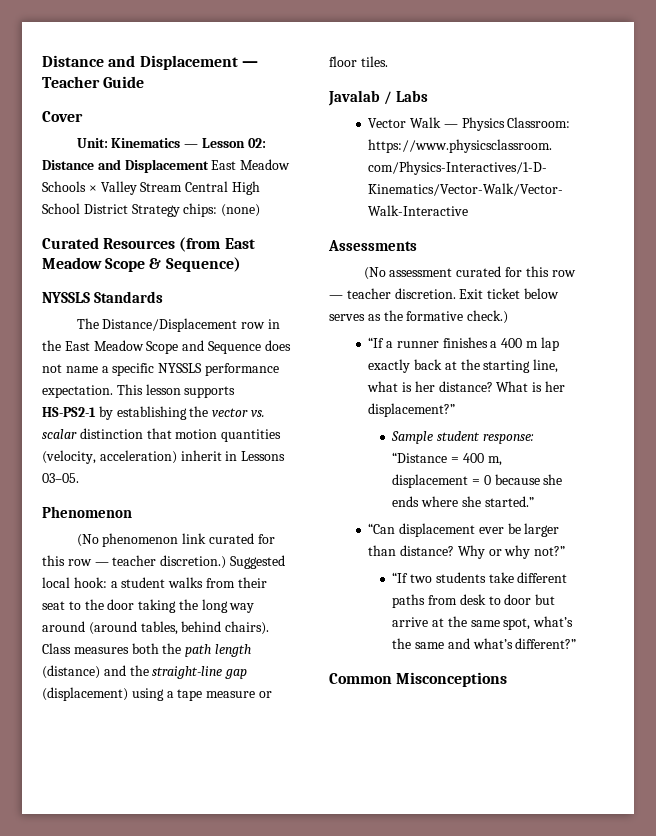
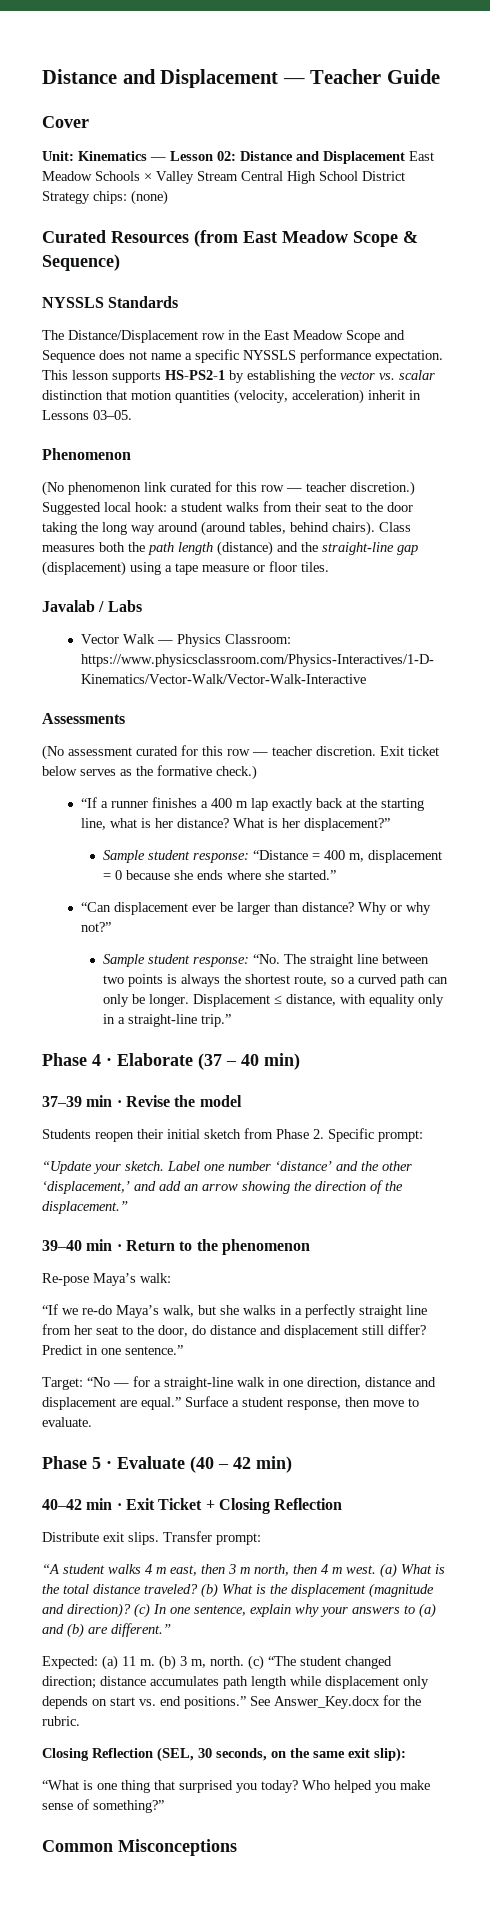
[392,572,568,583] [392,594,556,608] [392,616,574,630] [392,638,577,649] “If two students take different paths from desk to door but arrive at the same spot, what’s the same and what’s different?” -> [103,954,430,967] [103,974,449,987] [103,994,445,1007] [103,1014,232,1027] [42,1053,300,1070] [42,1095,242,1107] [42,1128,423,1142] [42,1161,412,1174] [42,1180,403,1194] [42,1201,128,1214] [42,1239,310,1255] [42,1273,171,1286] [42,1304,427,1318] [42,1324,426,1338] [42,1345,183,1355] [42,1376,436,1390] [42,1396,419,1410] [42,1417,92,1427] [42,1456,292,1473] [42,1498,343,1514] [42,1531,261,1545] [42,1563,445,1578] [42,1583,434,1598] [42,1603,436,1618] [42,1623,171,1638] [42,1655,392,1670] [42,1676,429,1689] [42,1695,421,1709] [42,1716,80,1726] [42,1747,406,1762] [42,1780,430,1793] [42,1799,164,1813] Sample student response: “No. The straight line between two points is always the shortest route, so a curved path can only be longer. Displacement ≤ distance, with equality only in a straight-line trip.” // Phase 4 · Elaborate (37 – 40 min) // 37–39 min · Revise the model // Students reopen their initial sketch from Phase 2. Specific prompt: // “Update your sketch. Label one number ‘distance’ and the other ‘displacement,’ and add an arrow showing the direction of the displacement.” // 39–40 min · Return to the phenomenon // Re-pose Maya’s walk: // “If we re-do Maya’s walk, but she walks in a perfectly straight line from her seat to the door, do distance and displacement still differ? Predict in one sentence.” // Target: “No — for a straight-line walk in one direction, distance and displacement are equal.” Surface a student response, then move to evaluate. // Phase 5 · Evaluate (40 – 42 min) // 40–42 min · Exit Ticket + Closing Reflection // Distribute exit slips. Transfer prompt: // “A student walks 4 m east, then 3 m north, then 4 m west. (a) What is the total distance traveled? (b) What is the displacement (magnitude and direction)? (c) In one sentence, explain why your answers to (a) and (b) are different.” // Expected: (a) 11 m. (b) 3 m, north. (c) “The student changed direction; distance accumulates path length while displacement only depends on start vs. end positions.” See Answer_Key.docx for the rubric. // Closing Reflection (SEL, 30 seconds, on the same exit slip): // “What is one thing that surprised you today? Who helped you make sense of something?”

